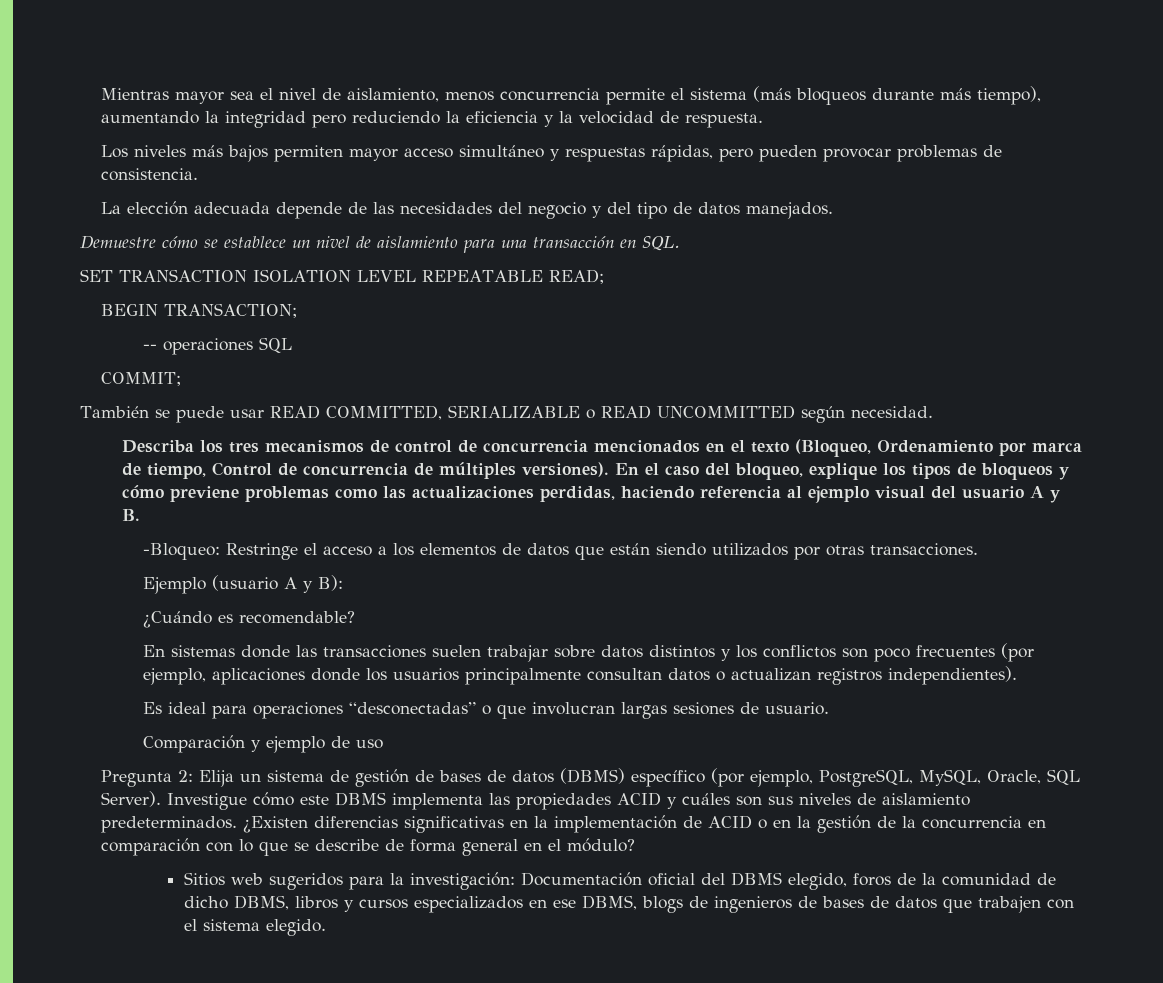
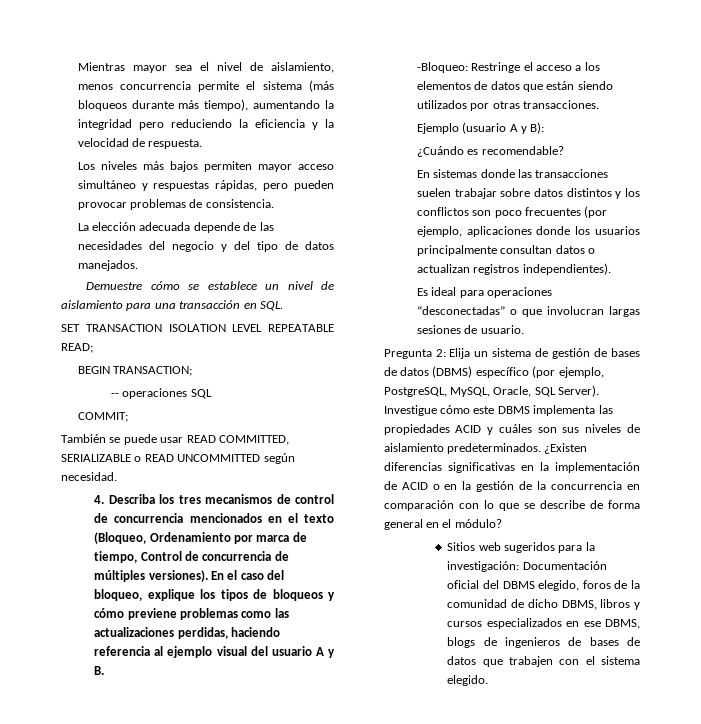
(933, 412) none -> [94,495,105,504] 4.
[143,735,384,753] // Comparación y ejemplo de uso -> (524, 329) none

